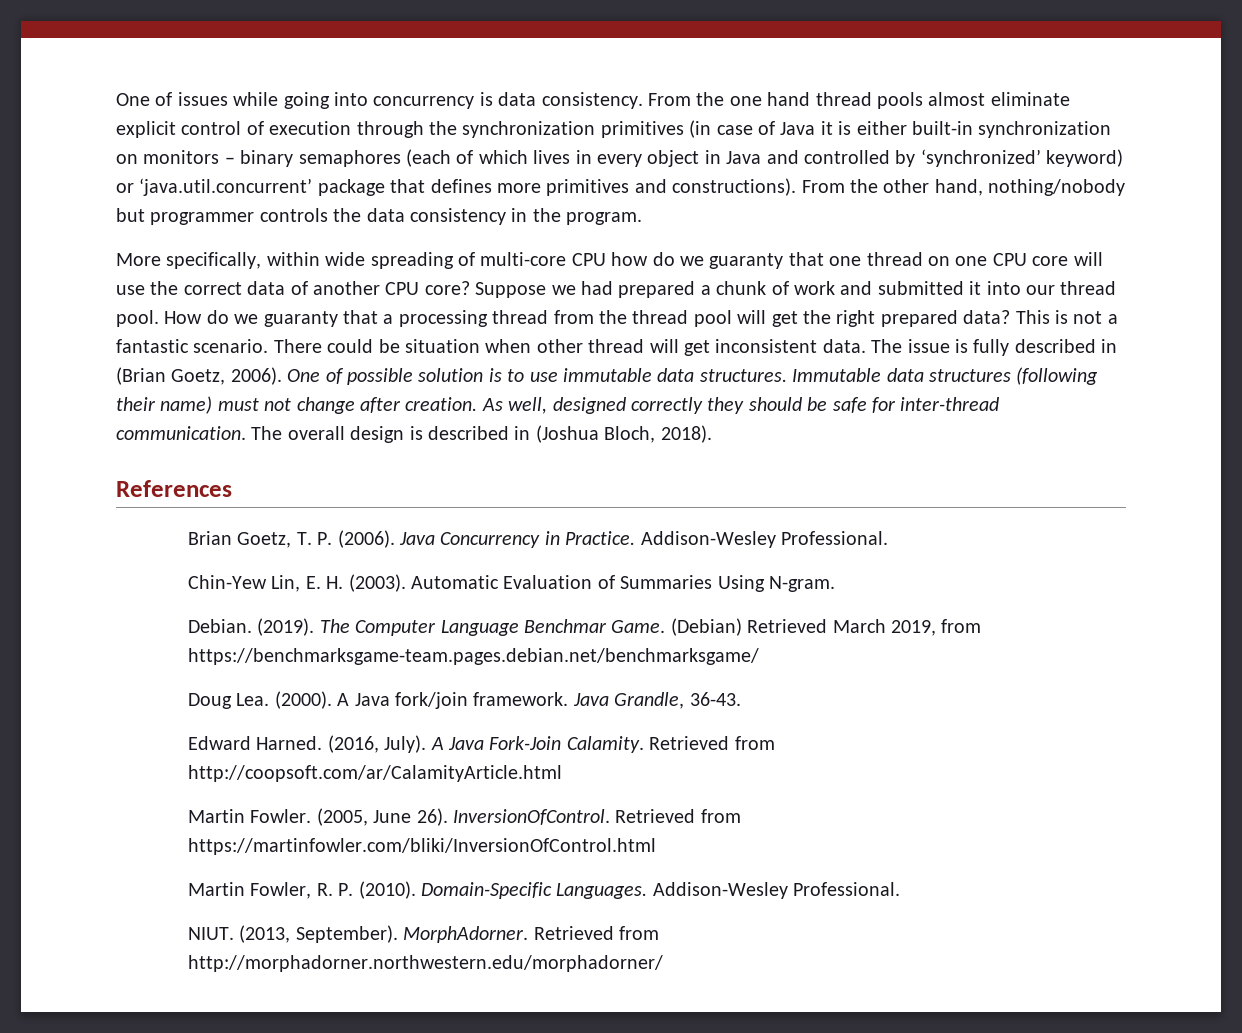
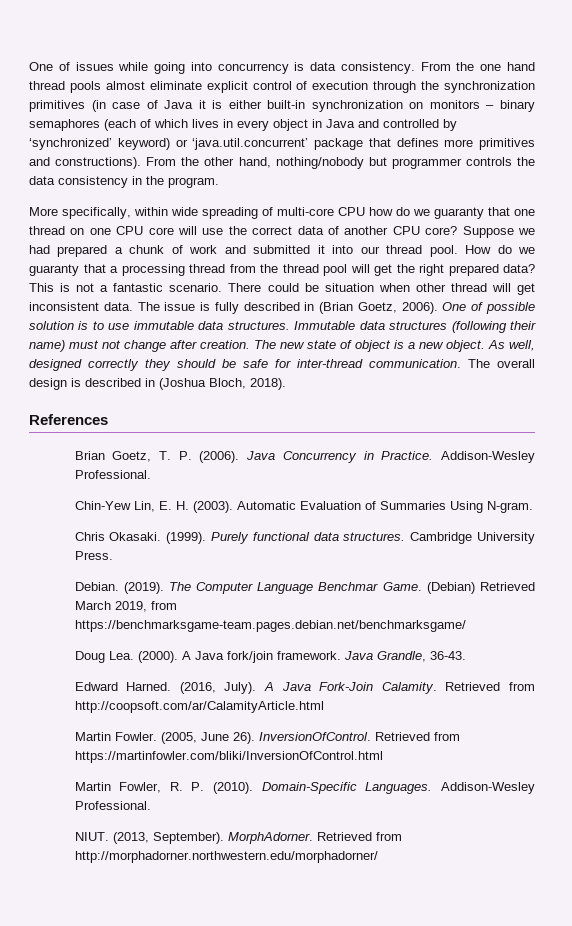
(478, 404) none -> [254,340,485,352] The new state of object is a new object.
(836, 584) none -> [74,532,535,544] [74,551,113,560] // Chris Okasaki. (1999). Purely functional data structures. Cambridge University Press.

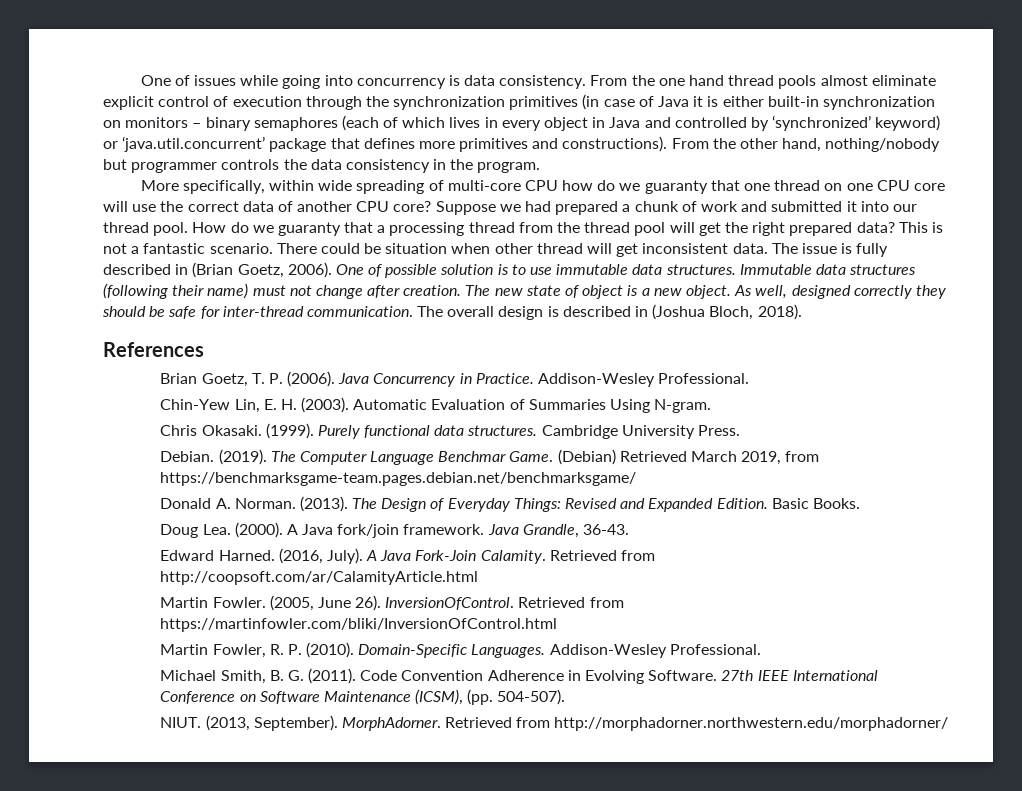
(466, 626) none -> [160,496,860,512] // Donald A. Norman. (2013). The Design of Everyday Things: Revised and Expanded Edition. Basic Books.
(151, 805) none -> [160,668,878,684] [160,689,566,705] // Michael Smith, B. G. (2011). Code Convention Adherence in Evolving Software. 27th IEEE International Conference on Software Maintenance (ICSM), (pp. 504-507).

